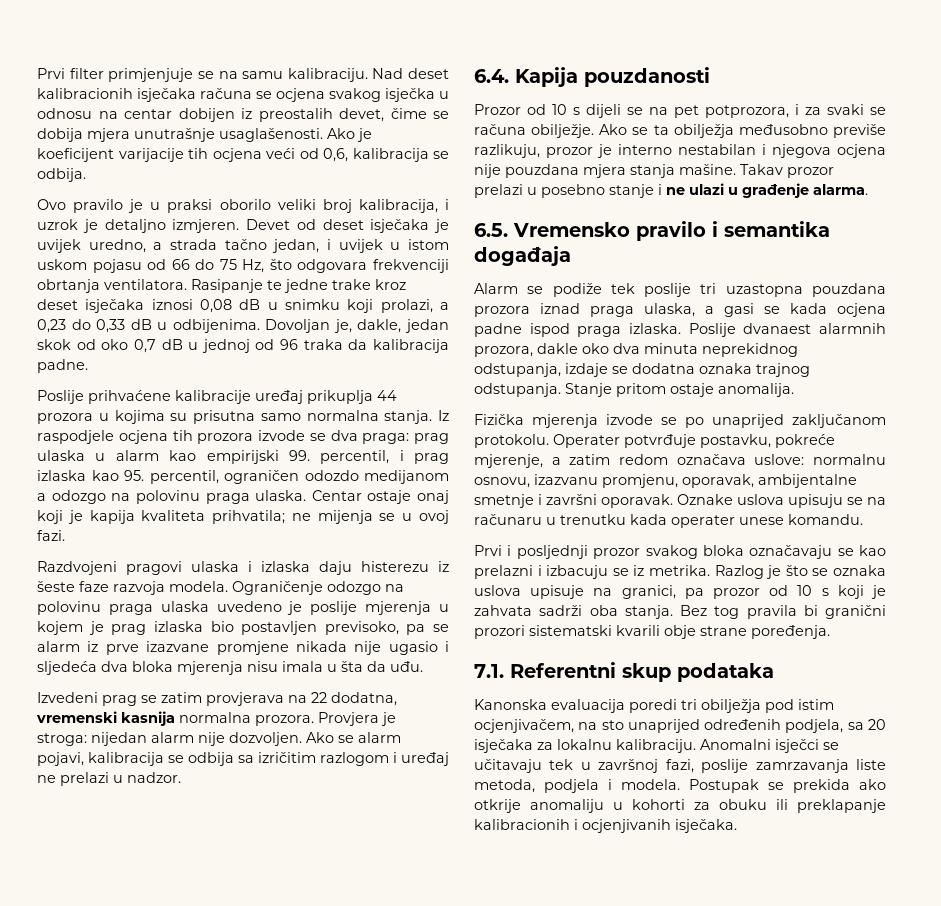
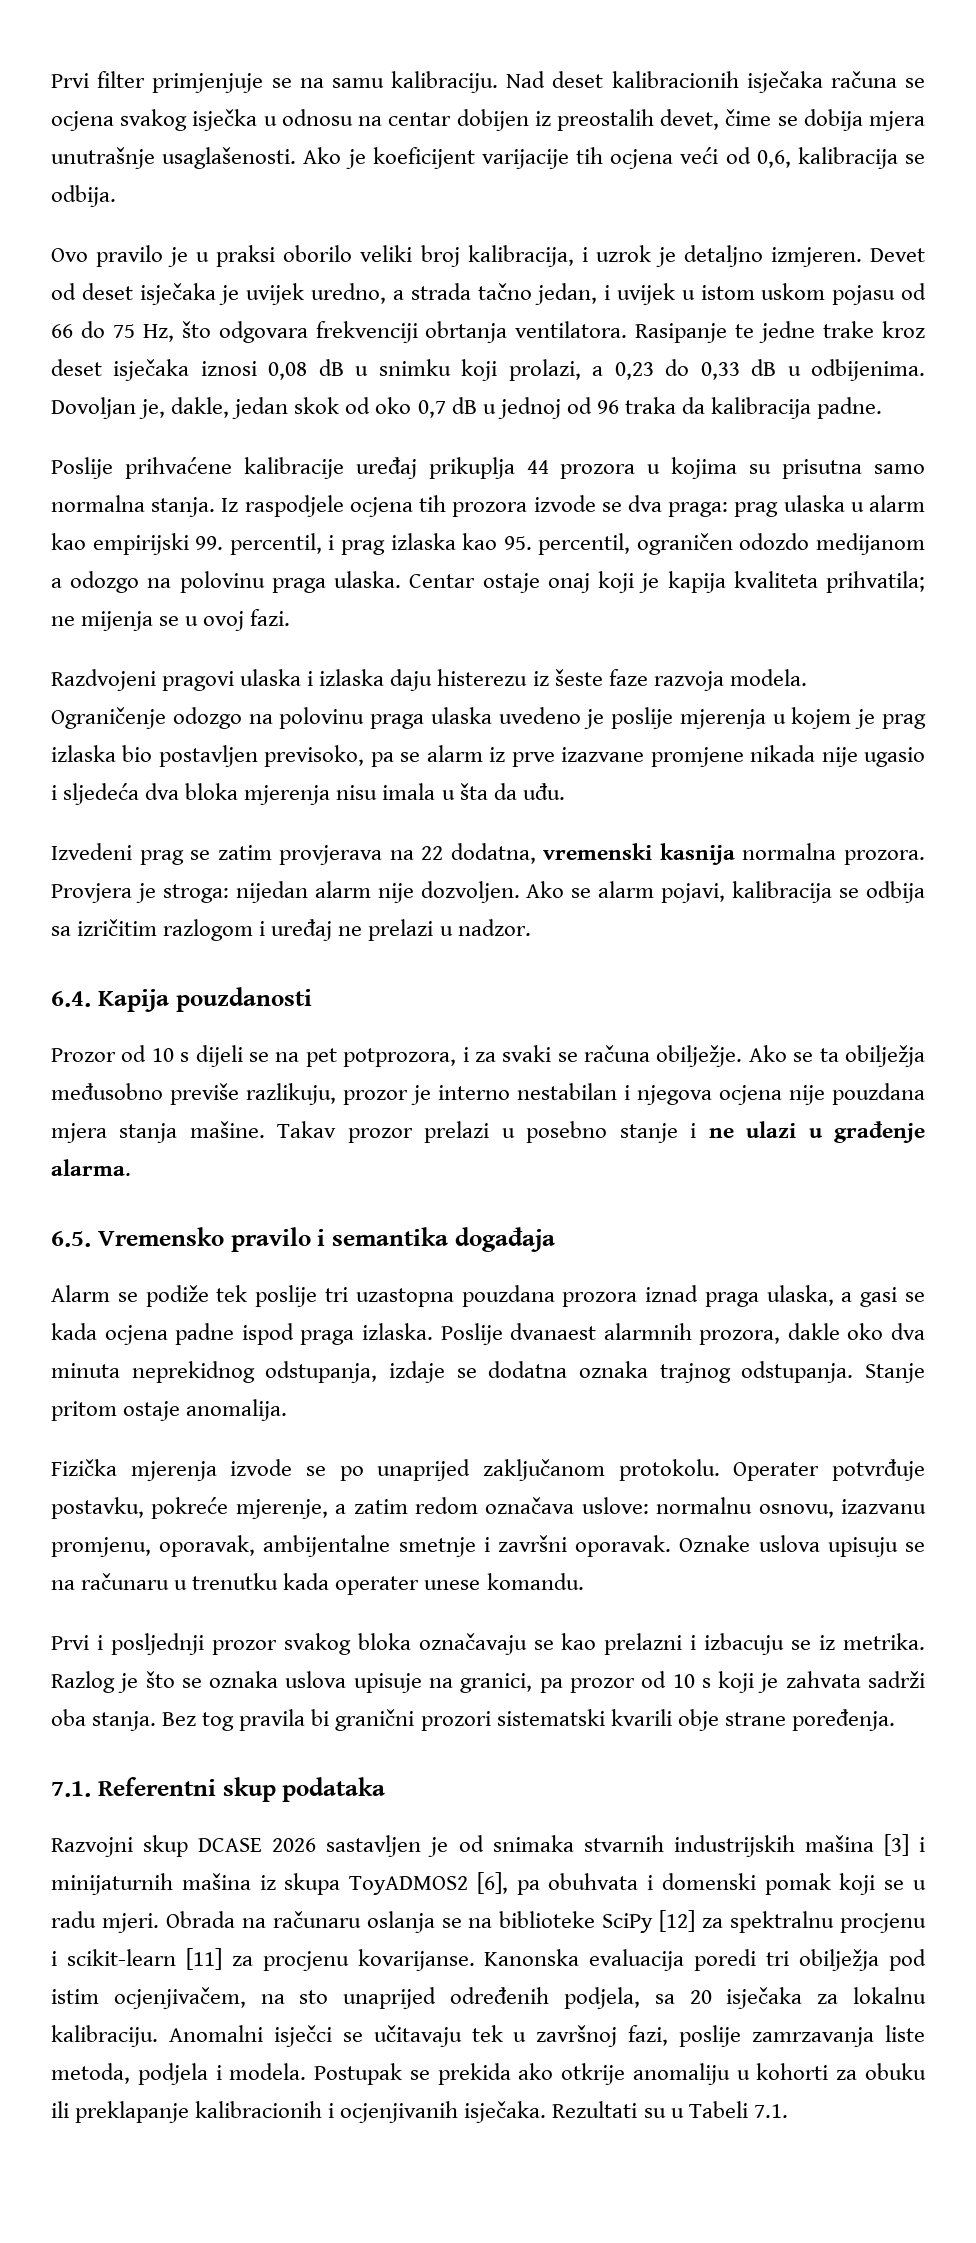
(774, 672) none -> [51,1834,926,1857] [51,1872,926,1895] [51,1910,926,1933] [51,1948,475,1971] Razvojni skup DCASE 2026 sastavljen je od snimaka stvarnih industrijskih mašina [3] i minijaturnih mašina iz skupa ToyADMOS2 [6], pa obuhvata i domenski pomak koji se u radu mjeri. Obrada na računaru oslanja se na biblioteke SciPy [12] za spektralnu procjenu i scikit-learn [11] za procjenu kovarijanse.
(737, 826) none -> [552,2101,788,2118] Rezultati su u Tabeli 7.1.

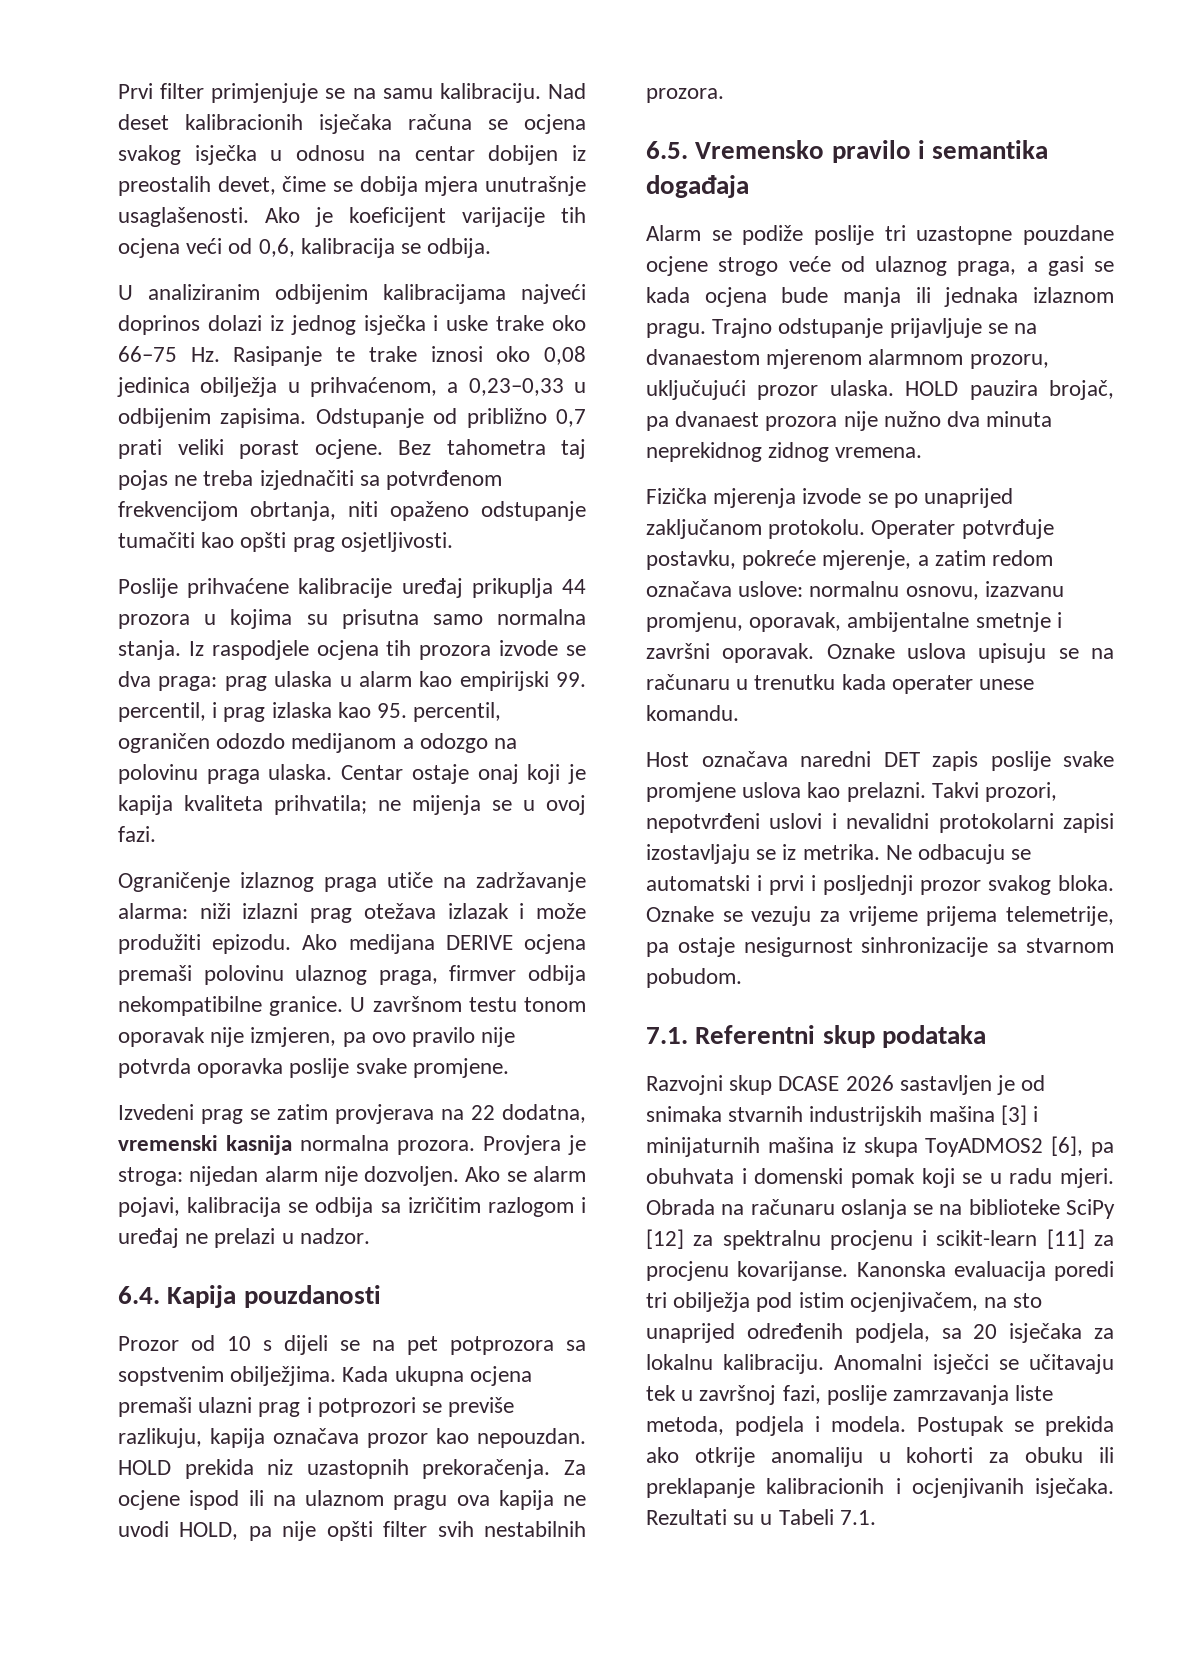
[51,245,925,267] [51,283,926,305] [51,321,925,343] [51,359,925,381] [51,397,883,419] Ovo pravilo je u praksi oborilo veliki broj kalibracija, i uzrok je detaljno izmjeren. Devet od deset isječaka je uvijek uredno, a strada tačno jedan, i uvijek u istom uskom pojasu od 66 do 75 Hz, što odgovara frekvenciji obrtanja ventilatora. Rasipanje te jedne trake kroz deset isječaka iznosi 0,08 dB u snimku koji prolazi, a 0,23 do 0,33 dB u odbijenima. Dovoljan je, dakle, jedan skok od oko 0,7 dB u jednoj od 96 traka da kalibracija padne. -> [118,284,586,304] [118,315,586,335] [118,346,586,366] [117,377,586,397] [118,408,586,428] [118,439,586,459] [118,470,503,490] [118,501,586,521] [118,532,453,552] U analiziranim odbijenim kalibracijama najveći doprinos dolazi iz jednog isječka i uske trake oko 66–75 Hz. Rasipanje te trake iznosi oko 0,08 jedinica obilježja u prihvaćenom, a 0,23–0,33 u odbijenim zapisima. Odstupanje od približno 0,7 prati veliki porast ocjene. Bez tahometra taj pojas ne treba izjednačiti sa potvrđenom frekvencijom obrtanja, niti opaženo odstupanje tumačiti kao opšti prag osjetljivosti.
[51,669,807,691] [51,707,926,729] [51,745,925,767] [51,783,565,805] Razdvojeni pragovi ulaska i izlaska daju histerezu iz šeste faze razvoja modela. Ograničenje odozgo na polovinu praga ulaska uvedeno je poslije mjerenja u kojem je prag izlaska bio postavljen previsoko, pa se alarm iz prve izazvane promjene nikada nije ugasio i sljedeća dva bloka mjerenja nisu imala u šta da uđu. -> [118,872,586,892] [118,903,586,923] [118,934,586,954] [118,965,586,985] [118,996,586,1016] [118,1027,516,1047] [118,1058,509,1078] Ograničenje izlaznog praga utiče na zadržavanje alarma: niži izlazni prag otežava izlazak i može produžiti epizodu. Ako medijana DERIVE ocjena premaši polovinu ulaznog praga, firmver odbija nekompatibilne granice. U završnom testu tonom oporavak nije izmjeren, pa ovo pravilo nije potvrda oporavka poslije svake promjene.
[343,1045,926,1067] [51,1083,925,1105] [51,1121,925,1143] [51,1159,131,1176] potprozora, i za svaki se računa obilježje. Ako se ta obilježja međusobno previše razlikuju, prozor je interno nestabilan i njegova ocjena nije pouzdana mjera stanja mašine. Takav prozor prelazi u posebno stanje i ne ulazi u građenje alarma. -> [450,1336,586,1355] [118,1366,532,1386] [118,1397,515,1417] [118,1428,586,1448] [118,1459,586,1479] [118,1490,586,1510] [118,1521,586,1541] [646,88,724,103] potprozora sa sopstvenim obilježjima. Kada ukupna ocjena premaši ulazni prag i potprozori se previše razlikuju, kapija označava prozor kao nepouzdan. HOLD prekida niz uzastopnih prekoračenja. Za ocjene ispod ili na ulaznom pragu ova kapija ne uvodi HOLD, pa nije opšti filter svih nestabilnih prozora.
[216,1285,248,1302] tek -> (804, 235) none
[355,1285,834,1307] uzastopna pouzdana prozora iznad praga ulaska, -> [916,225,1114,245] [646,256,1017,276] uzastopne pouzdane ocjene strogo veće od ulaznog praga,
[175,1323,926,1345] [51,1361,925,1383] [51,1399,288,1421] padne ispod praga izlaska. Poslije dvanaest alarmnih prozora, dakle oko dva minuta neprekidnog odstupanja, izdaje se dodatna oznaka trajnog odstupanja. Stanje pritom ostaje anomalija. -> [781,287,1114,307] [646,318,1038,338] [646,349,1049,369] [646,380,1114,400] [646,411,1053,431] [646,442,923,462] bude manja ili jednaka izlaznom pragu. Trajno odstupanje prijavljuje se na dvanaestom mjerenom alarmnom prozoru, uključujući prozor ulaska. HOLD pauzira brojač, pa dvanaest prozora nije nužno dva minuta neprekidnog zidnog vremena.
[51,1633,926,1655] [51,1671,925,1693] [51,1709,895,1731] Prvi i posljednji prozor svakog bloka označavaju se kao prelazni i izbacuju se iz metrika. Razlog je što se oznaka uslova upisuje na granici, pa prozor od 10 s koji je zahvata sadrži oba stanja. Bez tog pravila bi granični prozori sistematski kvarili obje strane poređenja. -> [646,751,1114,771] [646,782,1058,802] [646,813,1114,833] [646,844,1032,864] [646,875,1114,895] [646,906,1114,926] [646,937,1114,957] [646,968,742,988] Host označava naredni DET zapis poslije svake promjene uslova kao prelazni. Takvi prozori, nepotvrđeni uslovi i nevalidni protokolarni zapisi izostavljaju se iz metrika. Ne odbacuju se automatski i prvi i posljednji prozor svakog bloka. Oznake se vezuju za vrijeme prijema telemetrije, pa ostaje nesigurnost sinhronizacije sa stvarnom pobudom.

